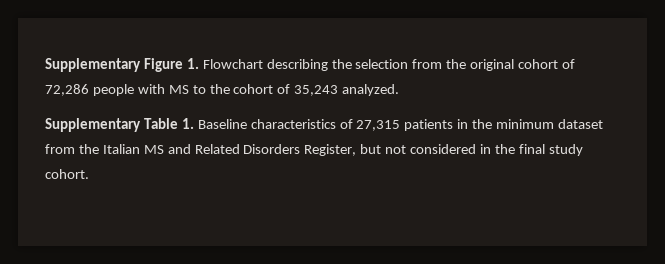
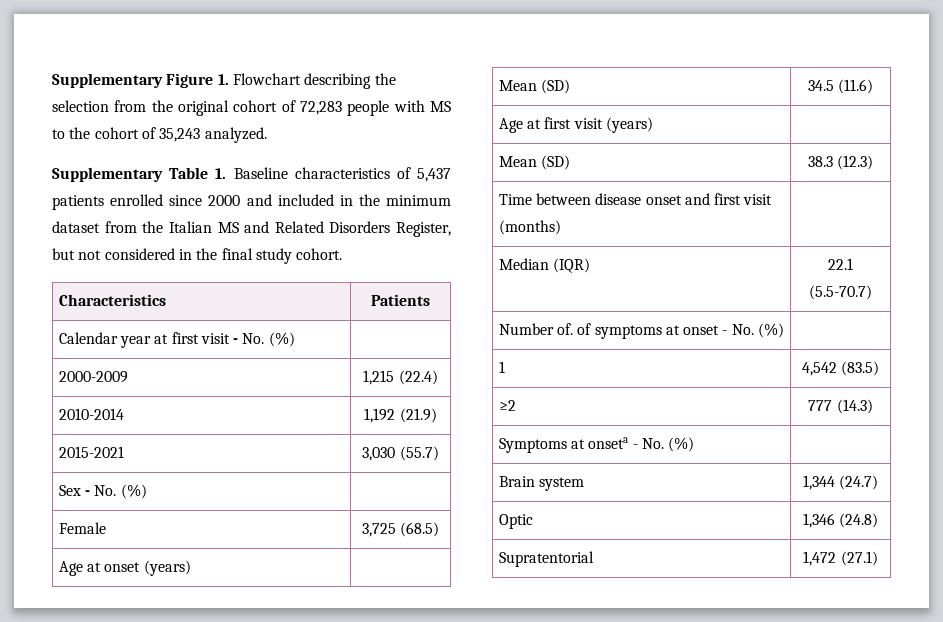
[45,84,89,96] 72,286 -> [300,101,342,115] 72,283
[356,119,454,131] 27,315 patients -> [417,168,451,182] [52,194,334,210] 5,437 patients enrolled since 2000 and included
(89, 174) none -> [58,294,166,306] [370,294,430,306] [58,332,295,348] [58,371,128,383] [363,370,438,385] [58,408,124,420] [364,408,437,423] [58,446,124,458] [362,446,439,461] [58,484,147,499] [58,522,106,534] [361,522,440,537] [58,560,191,576] [498,79,570,94] [807,79,874,94] [498,117,653,133] [498,155,570,170] [807,155,874,170] [498,193,773,205] [498,220,561,235] [498,258,590,273] [828,258,853,270] [809,285,872,300] [498,323,785,339] [498,361,505,373] [801,361,880,376] [498,400,516,411] [808,399,873,414] [498,437,695,453] [498,476,584,491] [802,475,879,490] [498,514,533,529] [802,513,879,528] [498,551,594,567] [803,551,878,566] // Characteristics | Patients // Calendar year at first visit - No. (%) | // 2000-2009 | 1,215 (22.4) // 2010-2014 | 1,192 (21.9) // 2015-2021 | 3,030 (55.7) // Sex - No. (%) | // Female | 3,725 (68.5) // Age at onset (years) | // Mean (SD) | 34.5 (11.6) // Age at first visit (years) | // Mean (SD) | 38.3 (12.3) // Time between disease onset and first visit (months) | // Median (IQR) | 22.1 (5.5-70.7) // Number of. of symptoms at onset - No. (%) | // 1 | 4,542 (83.5) // ≥2 | 777 (14.3) // Symptoms at onseta - No. (%) | // Brain system | 1,344 (24.7) // Optic | 1,346 (24.8) // Supratentorial | 1,472 (27.1)

